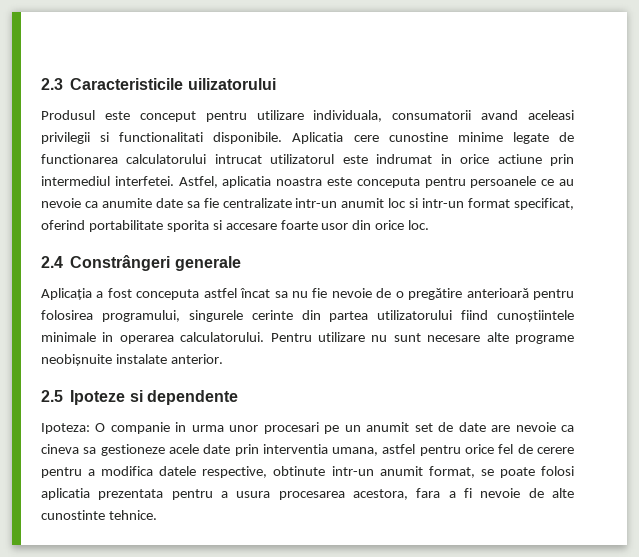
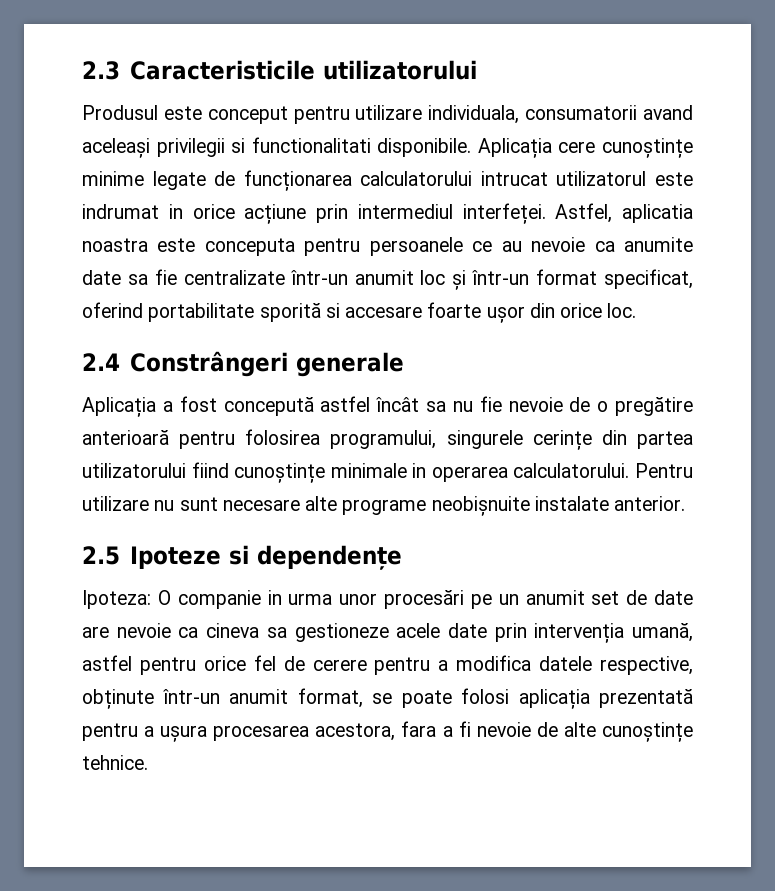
[187,78,276,90] uilizatorului -> [322,60,477,80] utilizatorului
[528,110,574,120] aceleasi -> [82,138,150,158] aceleași
[292,132,448,144] Aplicatia cere cunostine -> [477,138,693,158] Aplicația cere cunoștințe
[41,154,118,164] functionarea -> [243,170,352,191] funcționarea
[497,154,542,164] actiune -> [244,204,307,224] acțiune
[114,176,174,186] interfetei. -> [462,203,546,224] interfeței.
[295,198,338,208] intr-un -> [290,270,348,285] într-un
[409,198,465,208] si intr-un -> [452,270,530,290] și într-un
[166,220,209,232] sporita -> [259,303,321,322] sporită
[321,223,349,230] usor -> [486,306,525,323] ușor
[136,288,271,300] conceputa astfel încat -> [223,396,420,416] concepută astfel încât
[251,310,293,320] cerinte -> [532,430,592,450] cerințe
[497,310,574,322] cunoștiintele -> [234,463,326,483] cunoștințe
[146,390,238,405] dependente -> [256,545,402,570] dependențe
[263,422,319,434] procesari -> [383,590,464,609] procesări
[262,444,379,456] interventia umana, -> [534,623,693,643] intervenția umană,
[273,466,374,476] obtinute intr-un -> [82,689,220,709] obținute într-un
[41,488,271,500] aplicatia prezentata pentru a usura -> [518,689,693,709] [82,723,208,742] aplicația prezentată pentru a ușura
[41,510,105,520] cunostinte -> [602,722,694,742] cunoștințe

